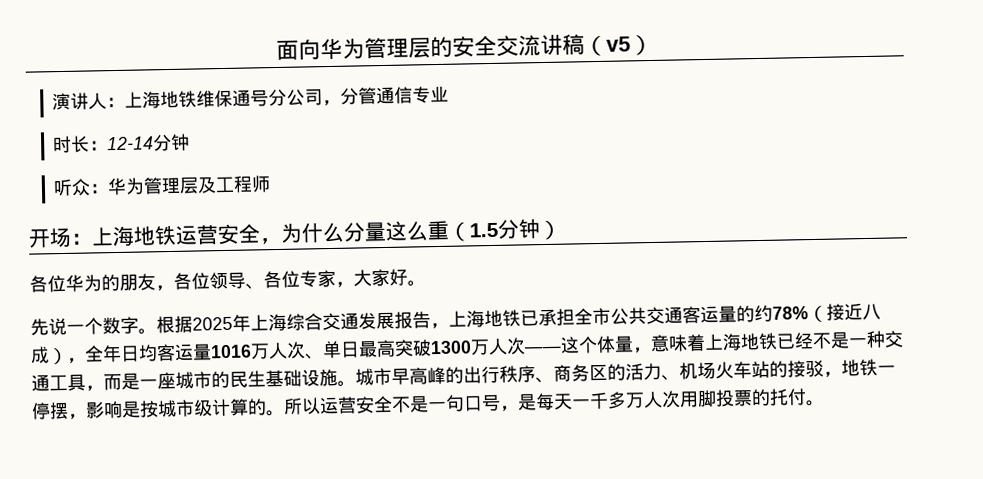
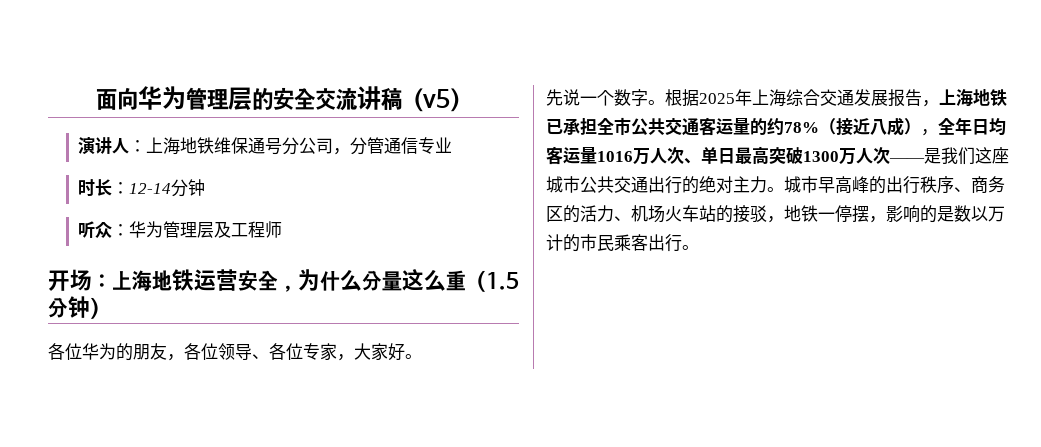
[560,330,904,354] [31,368,338,392] 这个体量，意味着上海地铁已经不是一种交通工具，而是一座城市的民生基础设施 -> [924,147,1009,165] [546,176,767,194] 是我们这座城市公共交通出行的绝对主力
[121,388,807,418] 是按城市级计算的。所以运营安全不是一句口号，是每天一千多万人次用脚投票的托付 -> [920,205,1005,223] [546,234,682,252] 的是数以万计的市民乘客出行

